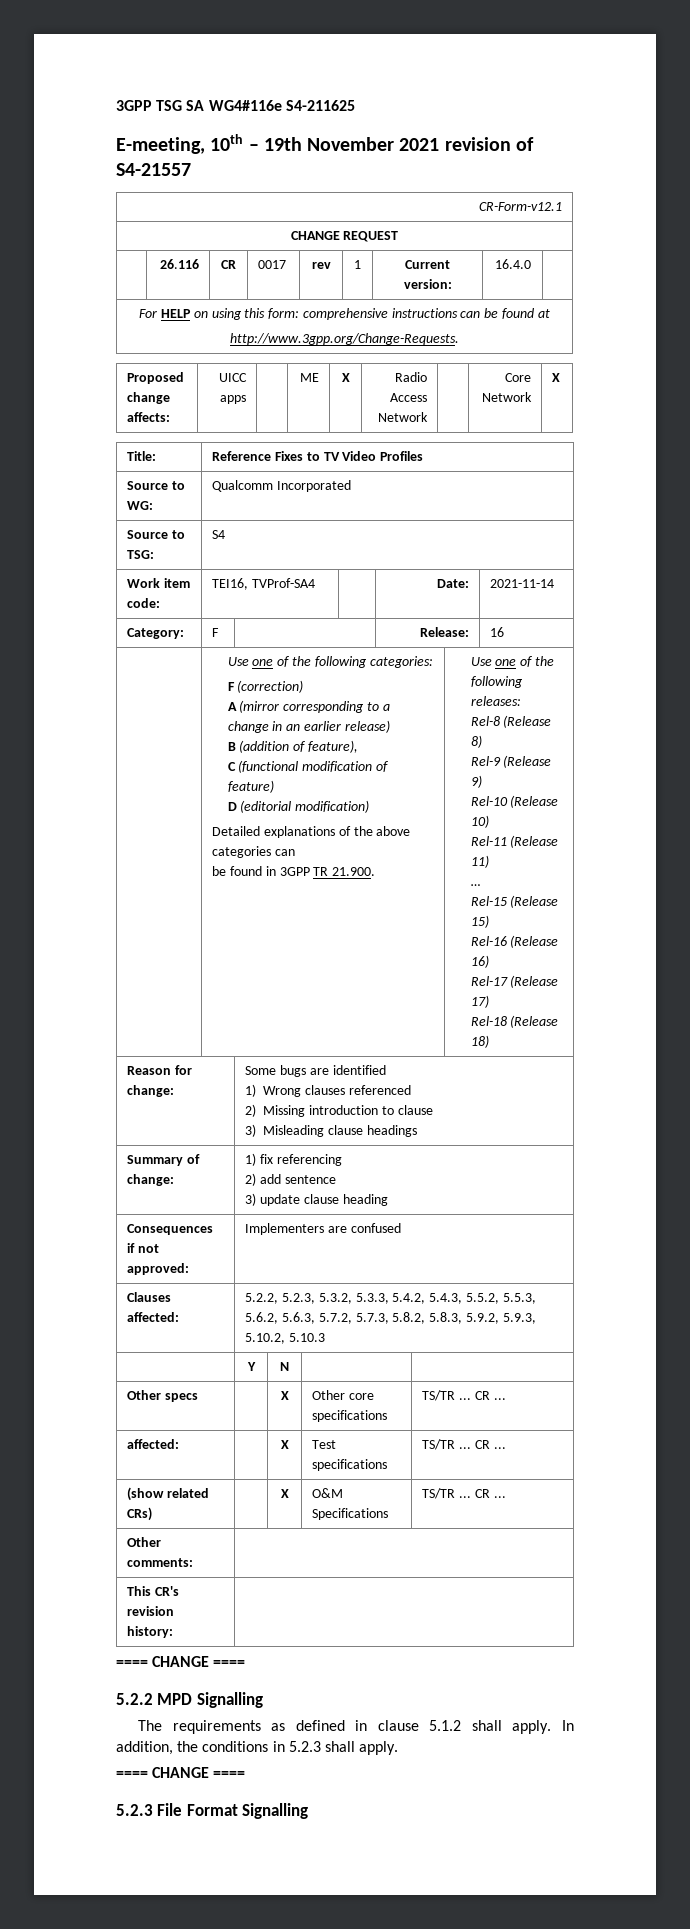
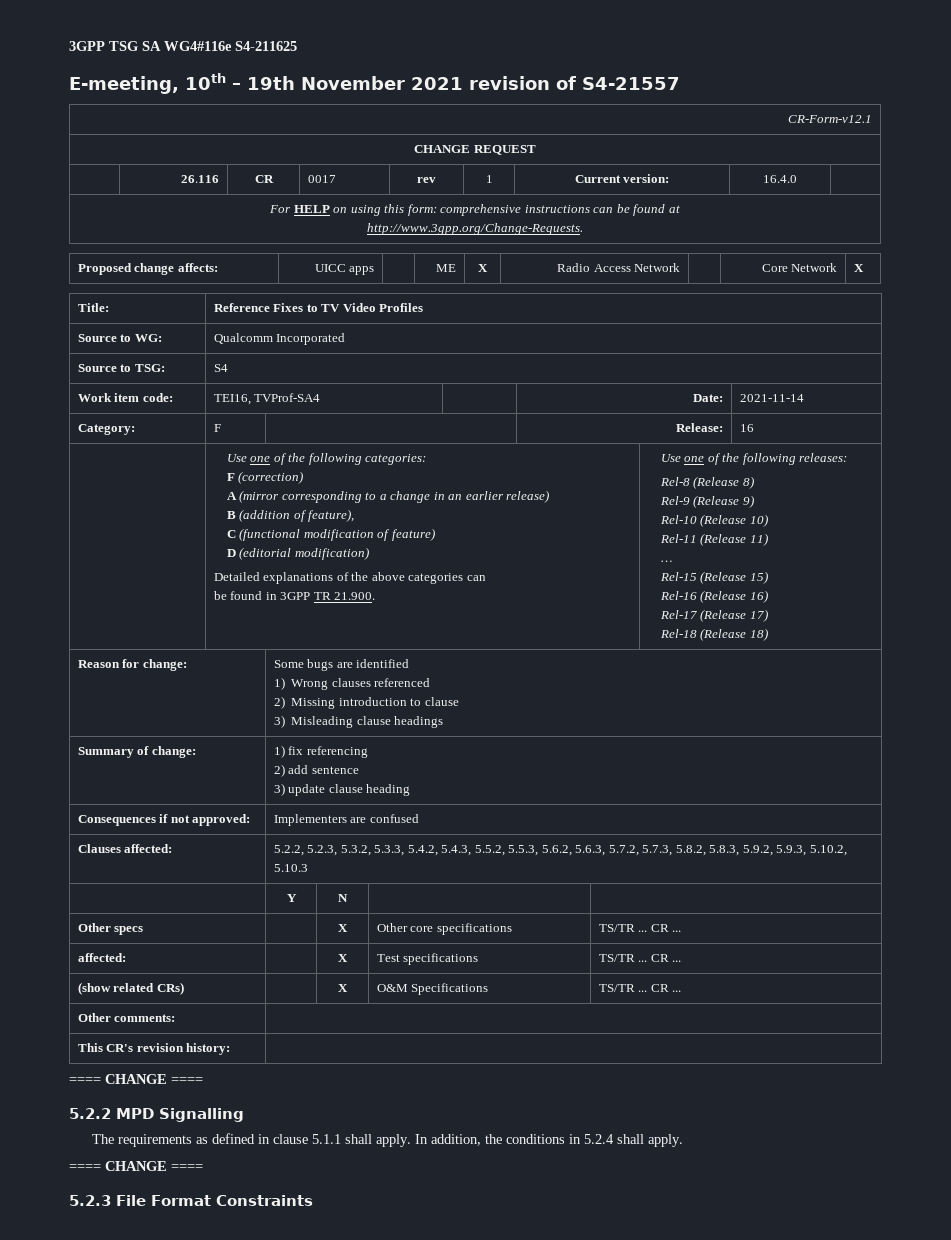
[429,1720,462,1731] 5.1.2 -> [312,1134,342,1144] 5.1.1
[288,1741,321,1752] 5.2.3 -> [584,1134,615,1144] 5.2.4
[242,1803,309,1819] Signalling -> [216,1195,313,1206] Constraints

